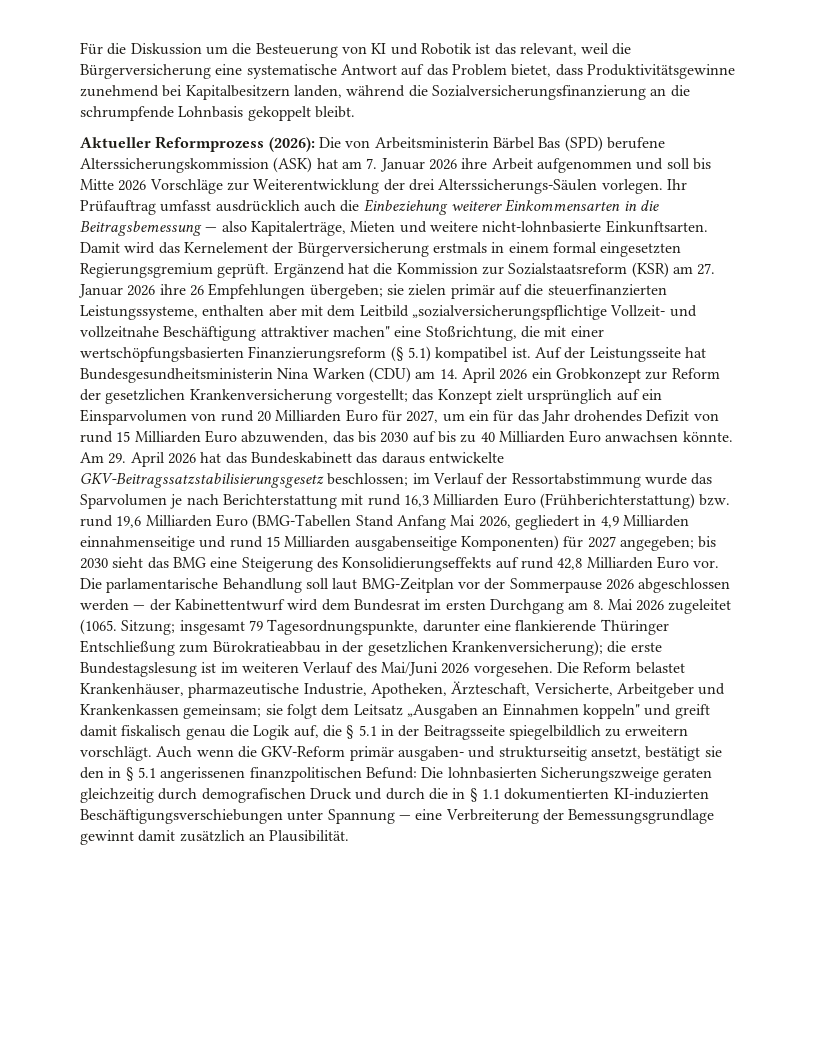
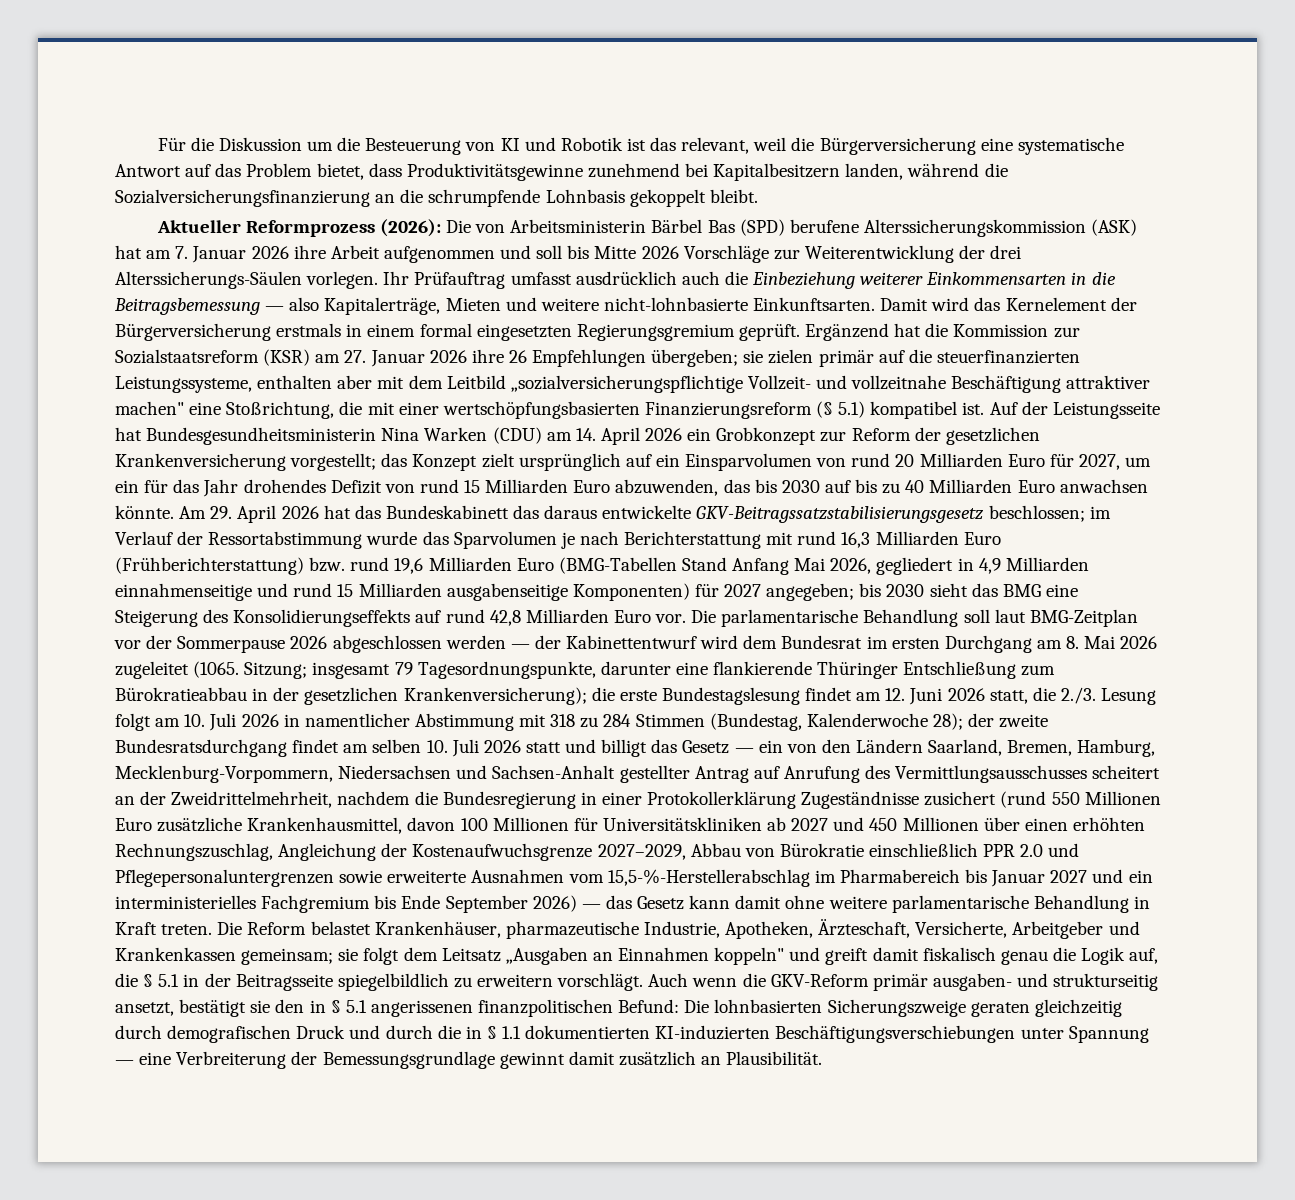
[201,662,553,677] ist im weiteren Verlauf des Mai/Juni 2026 vorgesehen. -> [805,687,1157,705] [115,713,1049,731] [115,739,1156,757] [115,765,1161,783] [115,791,1161,809] [115,817,1145,834] [115,843,1080,861] [115,869,1153,887] [115,895,1150,913] [115,922,213,935] findet am 12. Juni 2026 statt, die 2./3. Lesung folgt am 10. Juli 2026 in namentlicher Abstimmung mit 318 zu 284 Stimmen (Bundestag, Kalenderwoche 28); der zweite Bundesratsdurchgang findet am selben 10. Juli 2026 statt und billigt das Gesetz — ein von den Ländern Saarland, Bremen, Hamburg, Mecklenburg-Vorpommern, Niedersachsen und Sachsen-Anhalt gestellter Antrag auf Anrufung des Vermittlungsausschusses scheitert an der Zweidrittelmehrheit, nachdem die Bundesregierung in einer Protokollerklärung Zugeständnisse zusichert (rund 550 Millionen Euro zusätzliche Krankenhausmittel, davon 100 Millionen für Universitätskliniken ab 2027 und 450 Millionen über einen erhöhten Rechnungszuschlag, Angleichung der Kostenaufwuchsgrenze 2027–2029, Abbau von Bürokratie einschließlich PPR 2.0 und Pflegepersonaluntergrenzen sowie erweiterte Ausnahmen vom 15,5-%-Herstellerabschlag im Pharmabereich bis Januar 2027 und ein interministerielles Fachgremium bis Ende September 2026) — das Gesetz kann damit ohne weitere parlamentarische Behandlung in Kraft treten.

